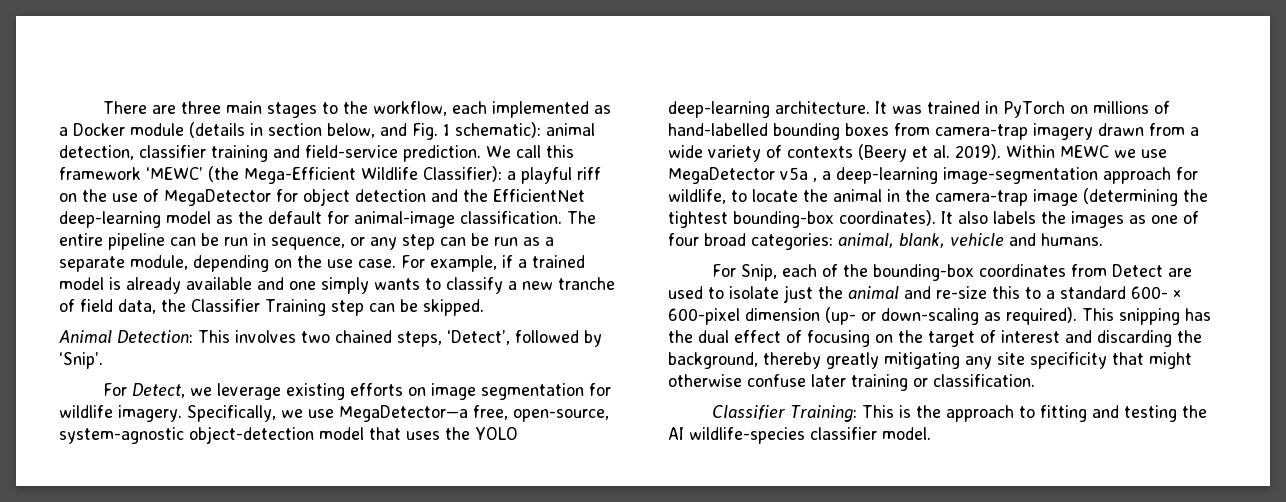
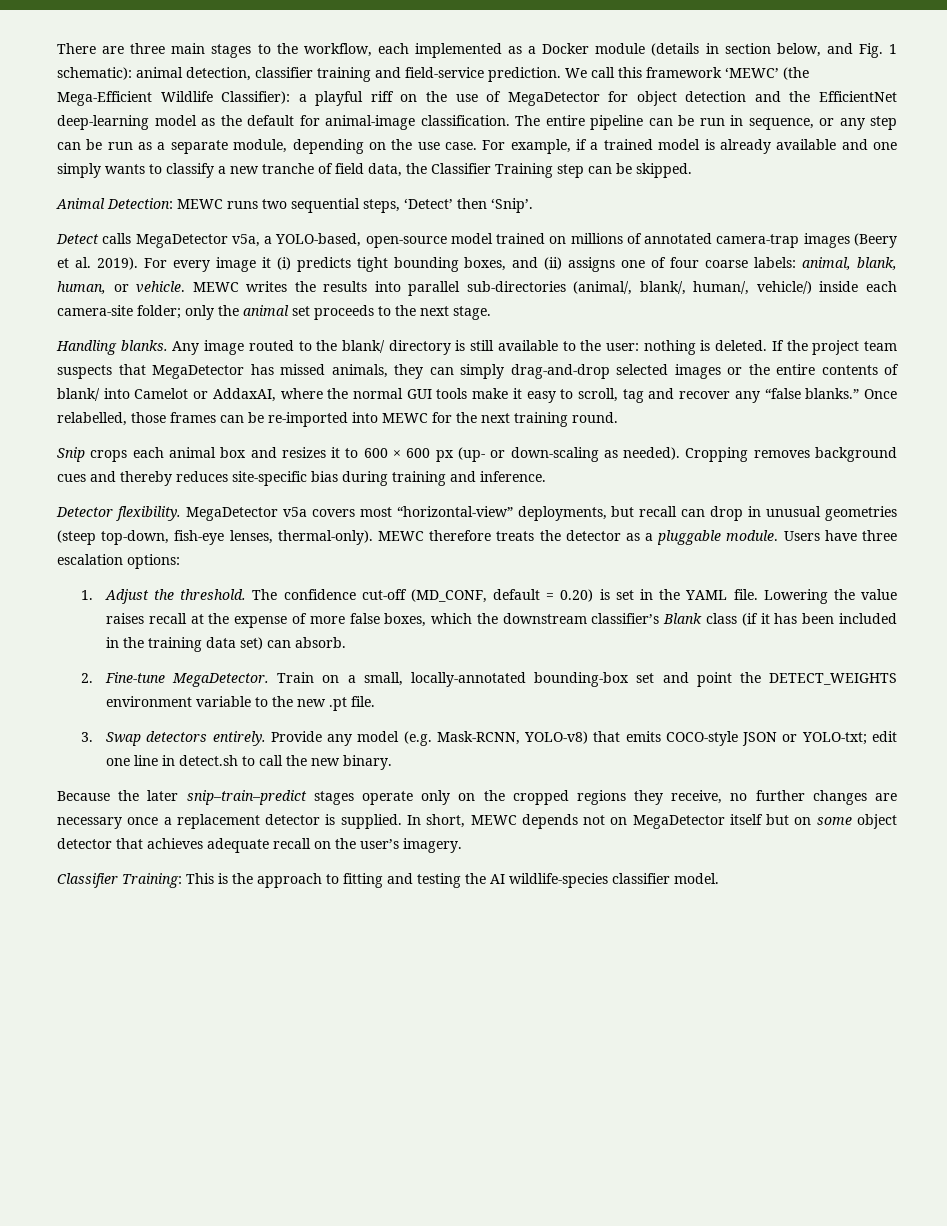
[198,330,602,347] [59,352,103,369] [102,383,611,400] [59,405,609,422] [59,426,518,444] [668,101,1170,118] [668,123,1199,140] [668,144,1167,162] [668,167,1198,184] [668,188,1208,206] [668,210,1199,228] [668,233,1103,250] [711,264,1192,281] [668,285,1181,303] [668,307,1211,325] [668,330,1202,347] [668,352,1192,369] [668,374,1035,391] This involves two chained steps, ‘Detect’, followed by ‘Snip’. // For Detect, we leverage existing efforts on image segmentation for wildlife imagery. Specifically, we use MegaDetector—a free, open-source, system-agnostic object-detection model that uses the YOLO deep-learning architecture. It was trained in PyTorch on millions of hand-labelled bounding boxes from camera-trap imagery drawn from a wide variety of contexts (Beery et al. 2019). Within MEWC we use MegaDetector v5a , a deep-learning image-segmentation approach for wildlife, to locate the animal in the camera-trap image (determining the tightest bounding-box coordinates). It also labels the images as one of four broad categories: animal, blank, vehicle and humans. // For Snip, each of the bounding-box coordinates from Detect are used to isolate just the animal and re-size this to a standard 600- × 600-pixel dimension (up- or down-scaling as required). This snipping has the dual effect of focusing on the target of interest and discarding the background, thereby greatly mitigating any site specificity that might otherwise confuse later training or classification. -> [177,198,533,213] [56,233,897,248] [57,257,898,272] [57,281,897,296] [57,305,491,320] [56,340,897,355] [57,364,899,379] [57,388,897,403] [57,412,618,427] [57,447,897,462] [57,471,546,486] [56,506,898,521] [57,530,897,545] [57,554,180,569] [81,589,898,604] [105,613,897,628] [105,637,346,652] [81,672,898,687] [105,696,375,711] [81,731,897,746] [105,755,392,770] [57,790,897,805] [57,814,898,829] [57,838,462,853] MEWC runs two sequential steps, ‘Detect’ then ‘Snip’. // Detect calls MegaDetector v5a, a YOLO-based, open-source model trained on millions of annotated camera-trap images (Beery et al. 2019). For every image it (i) predicts tight bounding boxes, and (ii) assigns one of four coarse labels: animal, blank, human, or vehicle. MEWC writes the results into parallel sub-directories (animal/, blank/, human/, vehicle/) inside each camera-site folder; only the animal set proceeds to the next stage. // Handling blanks. Any image routed to the blank/ directory is still available to the user: nothing is deleted. If the project team suspects that MegaDetector has missed animals, they can simply drag-and-drop selected images or the entire contents of blank/ into Camelot or AddaxAI, where the normal GUI tools make it easy to scroll, tag and recover any “false blanks.” Once relabelled, those frames can be re-imported into MEWC for the next training round. // Snip crops each animal box and resizes it to 600 × 600 px (up- or down-scaling as needed). Cropping removes background cues and thereby reduces site-specific bias during training and inference. // Detector flexibility. MegaDetector v5a covers most “horizontal-view” deployments, but recall can drop in unusual geometries (steep top-down, fish-eye lenses, thermal-only). MEWC therefore treats the detector as a pluggable module. Users have three escalation options: // 1. Adjust the threshold. The confidence cut-off (MD_CONF, default = 0.20) is set in the YAML file. Lowering the value raises recall at the expense of more false boxes, which the downstream classifier’s Blank class (if it has been included in the training data set) can absorb. // 2. Fine-tune MegaDetector. Train on a small, locally-annotated bounding-box set and point the DETECT_WEIGHTS environment variable to the new .pt file. // 3. Swap detectors entirely. Provide any model (e.g. Mask-RCNN, YOLO-v8) that emits COCO-style JSON or YOLO-txt; edit one line in detect.sh to call the new binary. // Because the later snip–train–predict stages operate only on the cropped regions they receive, no further changes are necessary once a replacement detector is supplied. In short, MEWC depends not on MegaDetector itself but on some object detector that achieves adequate recall on the user’s imagery.

